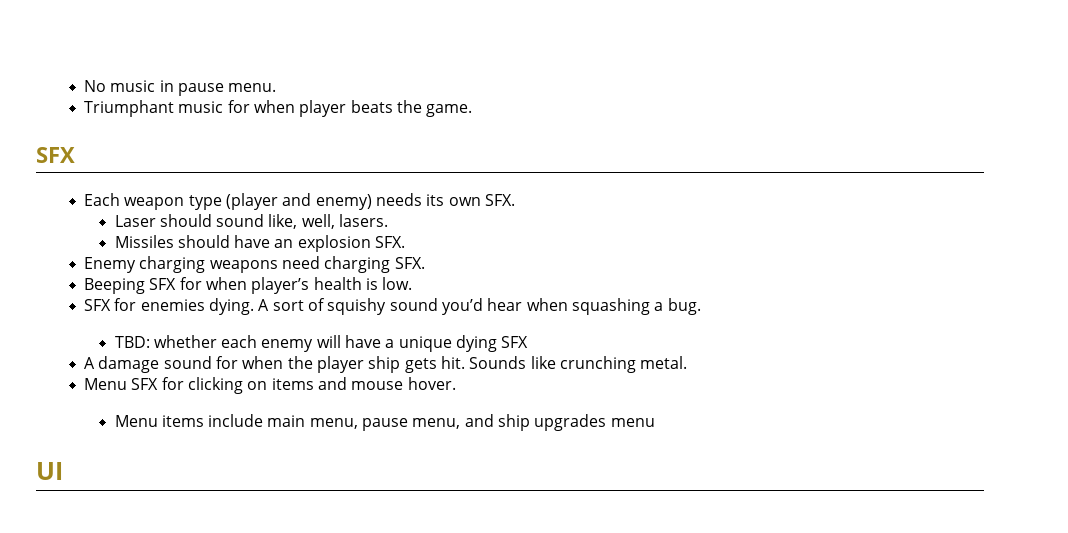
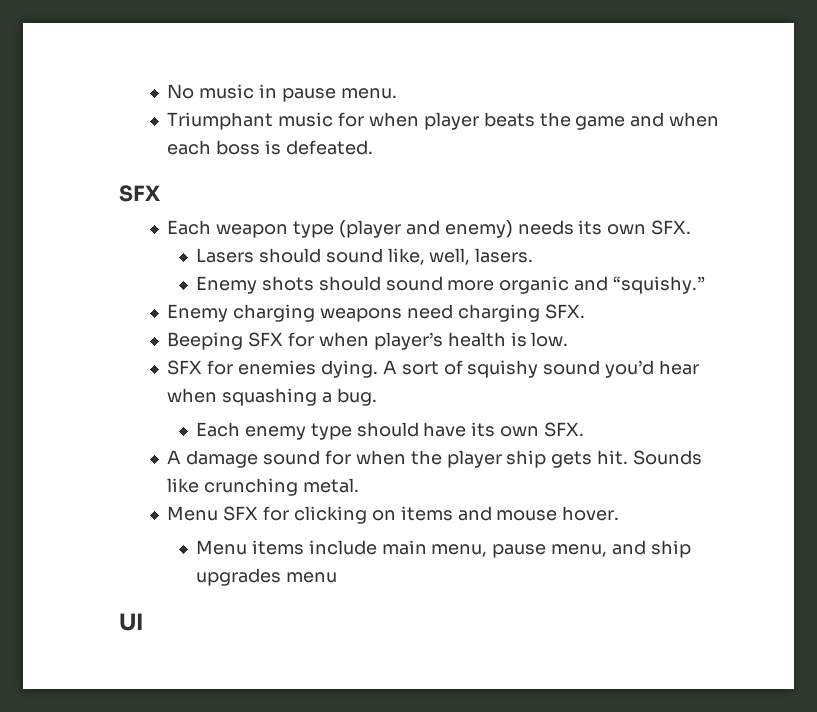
[426,104,473,117] game. -> [575,112,720,130] [167,140,373,155] game and when each boss is defeated.
[114,215,156,227] Laser -> [195,248,254,263] Lasers
[114,235,406,252] Missiles should have an explosion SFX. -> [195,276,705,294] Enemy shots should sound more organic and “squishy.”
[114,335,529,352] TBD: whether each enemy will have a unique dying SFX -> [195,422,584,440] Each enemy type should have its own SFX.

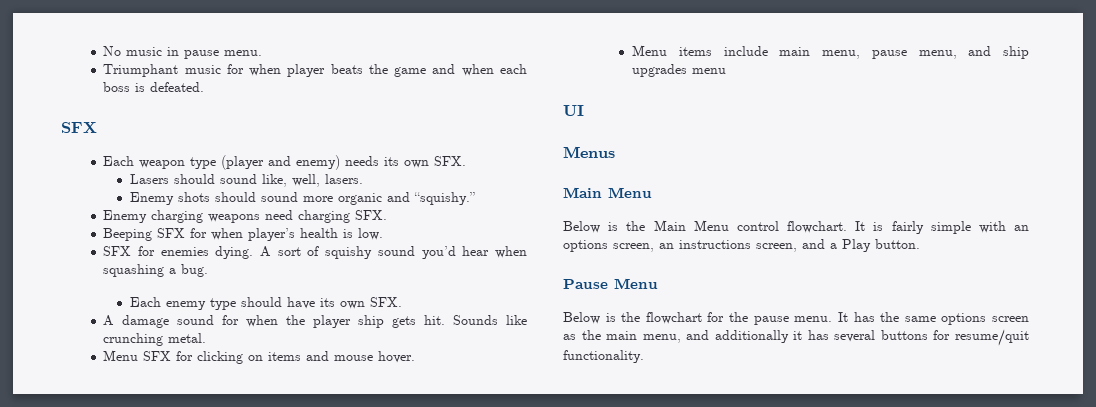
(143, 622) none -> [563,146,615,158] [563,187,652,198] [563,220,1029,234] [563,239,920,252] [563,278,658,289] [563,312,1029,325] [563,329,1029,346] [563,350,644,363] // Menus // Main Menu // Below is the Main Menu control flowchart. It is fairly simple with an options screen, an instructions screen, and a Play button. // Pause Menu // Below is the flowchart for the pause menu. It has the same options screen as the main menu, and additionally it has several buttons for resume/quit functionality.

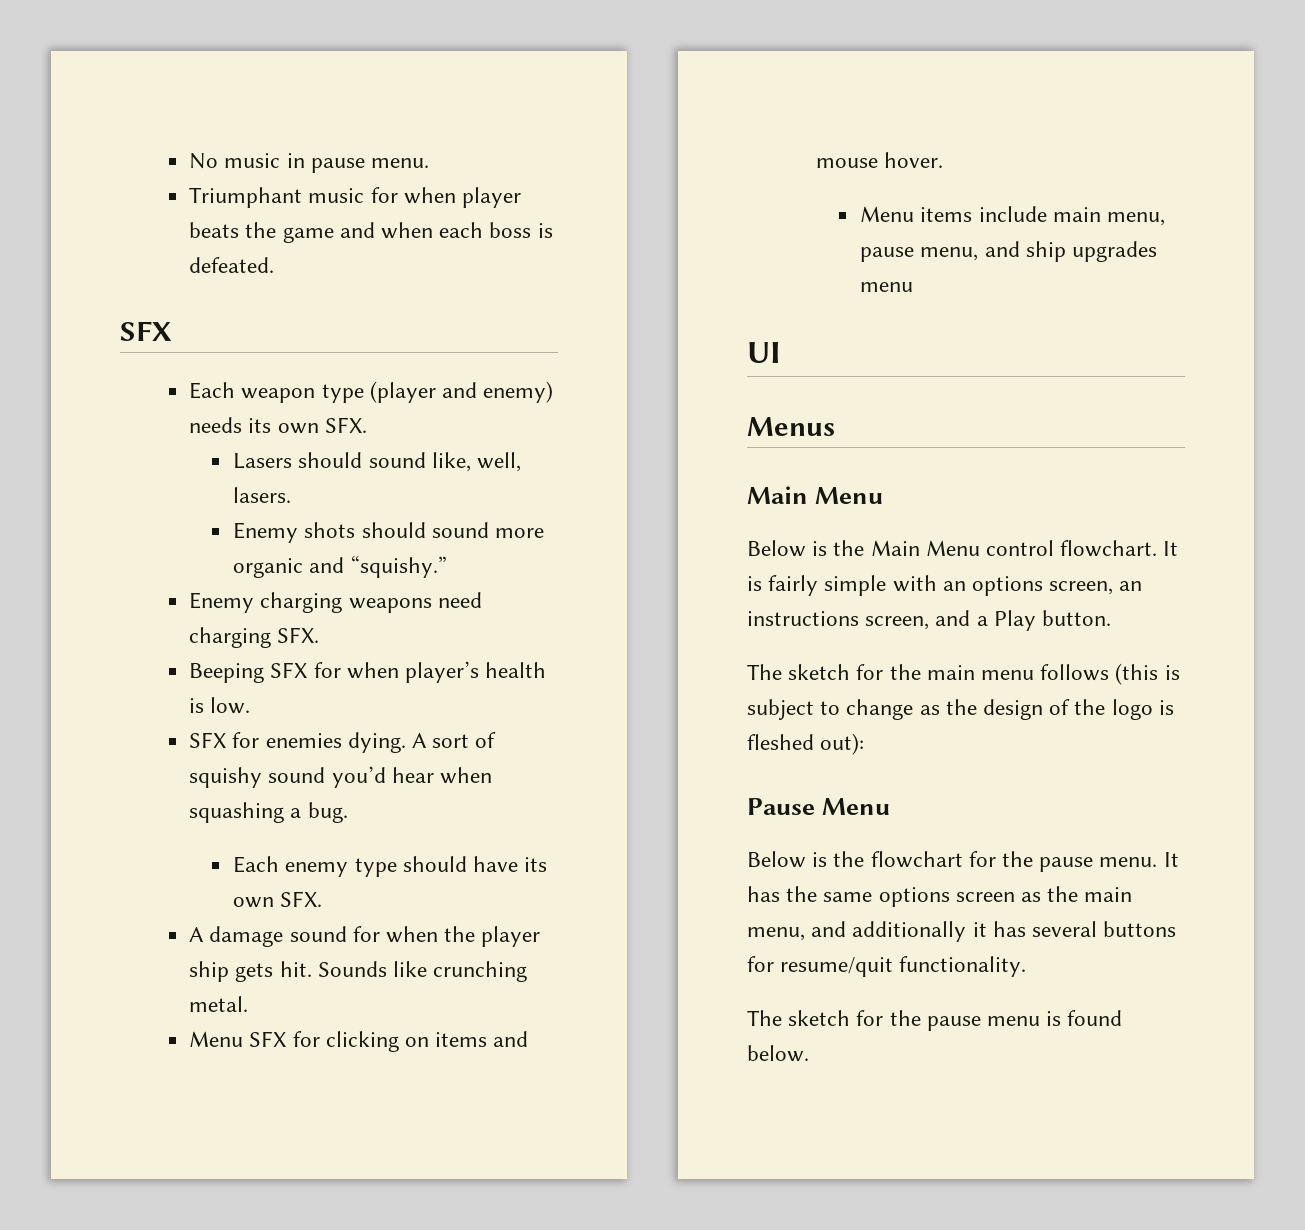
(920, 244) none -> [747,663,1180,685] [747,699,1174,720] [747,733,865,755] // The sketch for the main menu follows (this is subject to change as the design of the logo is fleshed out):
(644, 356) none -> [747,1010,1123,1031] [747,1045,809,1062] // The sketch for the pause menu is found below.

